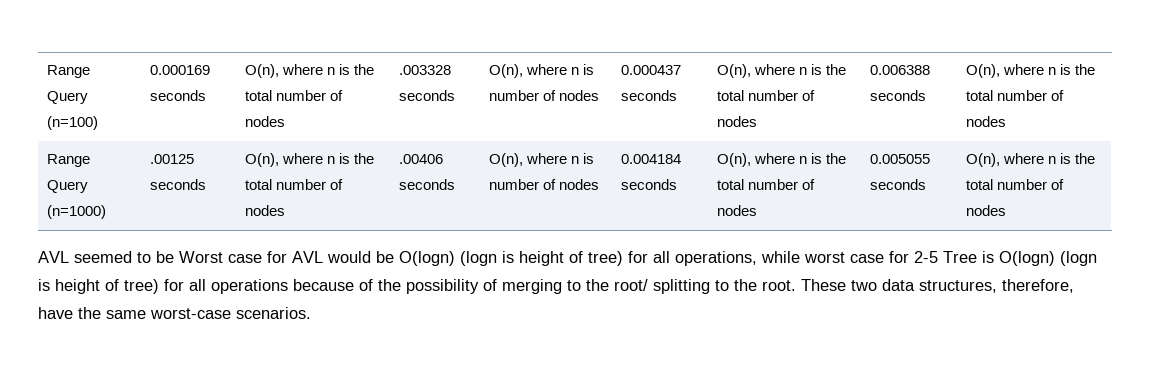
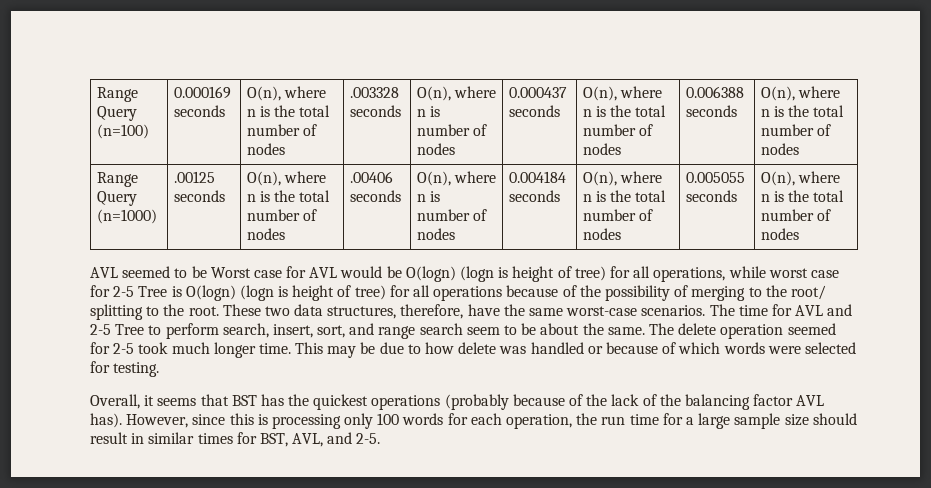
(311, 313) none -> [709,304,853,316] [90,323,836,339] [90,342,856,358] [90,361,160,377] [90,394,825,410] [90,413,857,429] [90,432,381,447] The time for AVL and 2-5 Tree to perform search, insert, sort, and range search seem to be about the same. The delete operation seemed for 2-5 took much longer time. This may be due to how delete was handled or because of which words were selected for testing. // Overall, it seems that BST has the quickest operations (probably because of the lack of the balancing factor AVL has). However, since this is processing only 100 words for each operation, the run time for a large sample size should result in similar times for BST, AVL, and 2-5.

